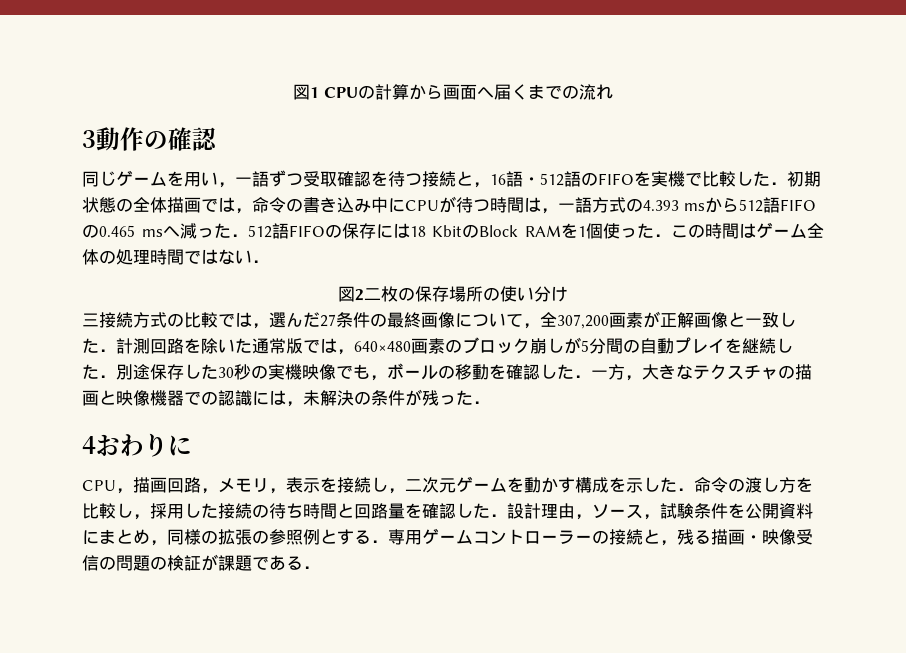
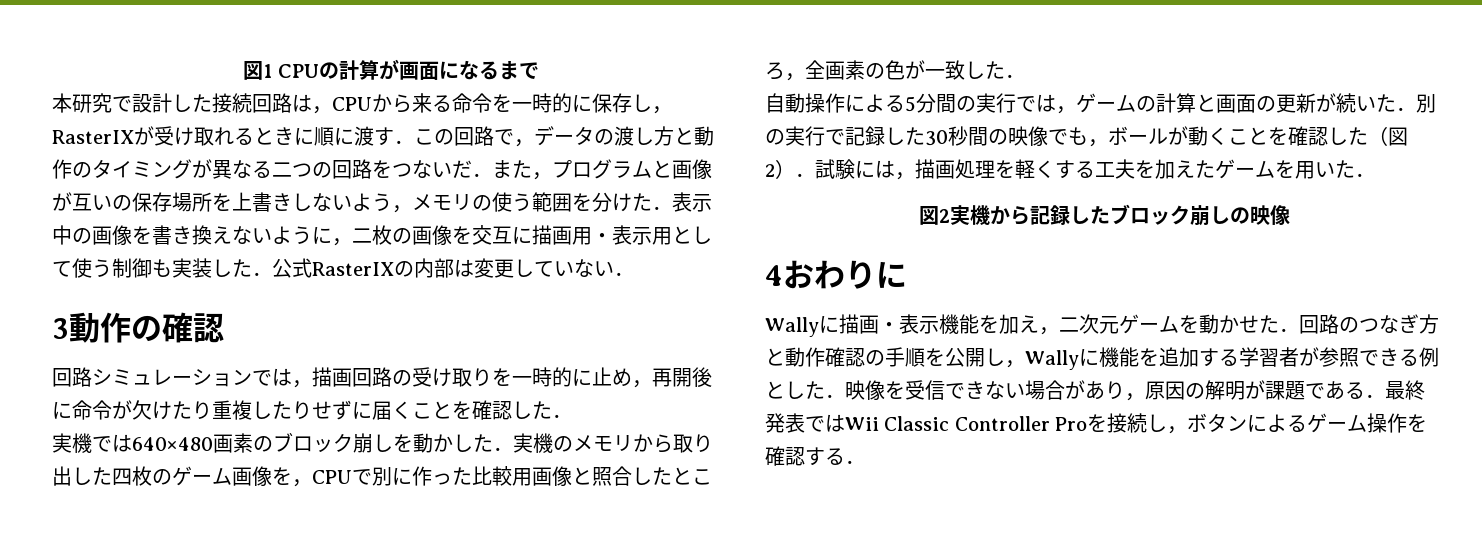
[408,84,613,100] [82,127,218,151] [82,170,821,188] [82,196,816,214] [82,222,824,239] [82,249,269,265] [338,286,568,302] [82,311,796,329] [82,338,354,355] から画面へ届くまでの流れ // 3動作の確認 // 同じゲームを用い，一語ずつ受取確認を待つ接続と，16語・512語のFIFOを実機で比較した．初期状態の全体描画では，命令の書き込み中にCPUが待つ時間は，一語方式の4.393 msから512語FIFOの0.465 msへ減った．512語FIFOの保存には18 KbitのBlock RAMを1個使った．この時間はゲーム全体の処理時間ではない． // 図2二枚の保存場所の使い分け // 三接続方式の比較では，選んだ27条件の最終画像について，全307,200画素が正解画像と一致した．計測回路を除いた通常版では， -> [378,59,539,80] [52,93,672,114] [52,126,714,147] [52,159,712,180] [52,192,712,213] [52,225,712,246] [52,258,634,278] [52,312,224,343] [52,367,712,388] [52,400,572,420] [52,433,132,453] が画面になるまで // 本研究で設計した接続回路は，CPUから来る命令を一時的に保存し，RasterIXが受け取れるときに順に渡す．この回路で，データの渡し方と動作のタイミングが異なる二つの回路をつないだ．また，プログラムと画像が互いの保存場所を上書きしないよう，メモリの使う範囲を分けた．表示中の画像を書き換えないように，二枚の画像を交互に描画用・表示用として使う制御も実装した．公式RasterIXの内部は変更していない． // 3動作の確認 // 回路シミュレーションでは，描画回路の受け取りを一時的に止め，再開後に命令が欠けたり重複したりせずに届くことを確認した． // 実機では
[564,337,793,354] [82,364,184,380] が5分間の自動プレイを継続した．別途保存 -> [393,433,713,453] [52,466,712,487] [765,60,1025,81] [765,93,1436,114] [765,126,885,146] を動かした．実機のメモリから取り出した四枚のゲーム画像を，CPUで別に作った比較用画像と照合したところ，全画素の色が一致した． // 自動操作による5分間の実行では，ゲームの計算と画面の更新が続いた．別の実行で記録
[251,364,302,380] の実機 -> [968,127,1008,146] 間の
[438,364,812,381] [82,389,490,407] [82,433,192,457] [82,477,388,494] の移動を確認した．一方，大きなテクスチャの描画と映像機器での認識には，未解決の条件が残った． // 4おわりに // CPU，描画回路，メモリ，表示を接続し -> [1168,126,1408,146] [765,159,1375,180] [918,204,1290,226] [765,260,907,289] [765,314,1039,337] が動くことを確認した（図2）．試験には，描画処理を軽くする工夫を加えたゲームを用いた． // 図2実機から記録したブロック崩しの映像 // 4おわりに // Wallyに描画・表示機能を加え
[558,477,813,493] [82,503,813,520] [82,528,813,546] [82,554,286,571] す構成を示した．命令の渡し方を比較し，採用した接続の待ち時間と回路量を確認した．設計理由，ソース，試験条件を公開資料にまとめ，同様の拡張の参照例とする．専用ゲームコントローラーの接続と，残る描画・映像受信の問題の検証が課題であ -> [1238,314,1439,334] [765,347,1439,370] [765,380,1425,401] [765,413,1428,434] [765,446,825,466] せた．回路のつなぎ方と動作確認の手順を公開し，Wallyに機能を追加する学習者が参照できる例とした．映像を受信できない場合があり，原因の解明が課題である．最終発表ではWii Classic Controller Proを接続し，ボタンによるゲーム操作を確認す

